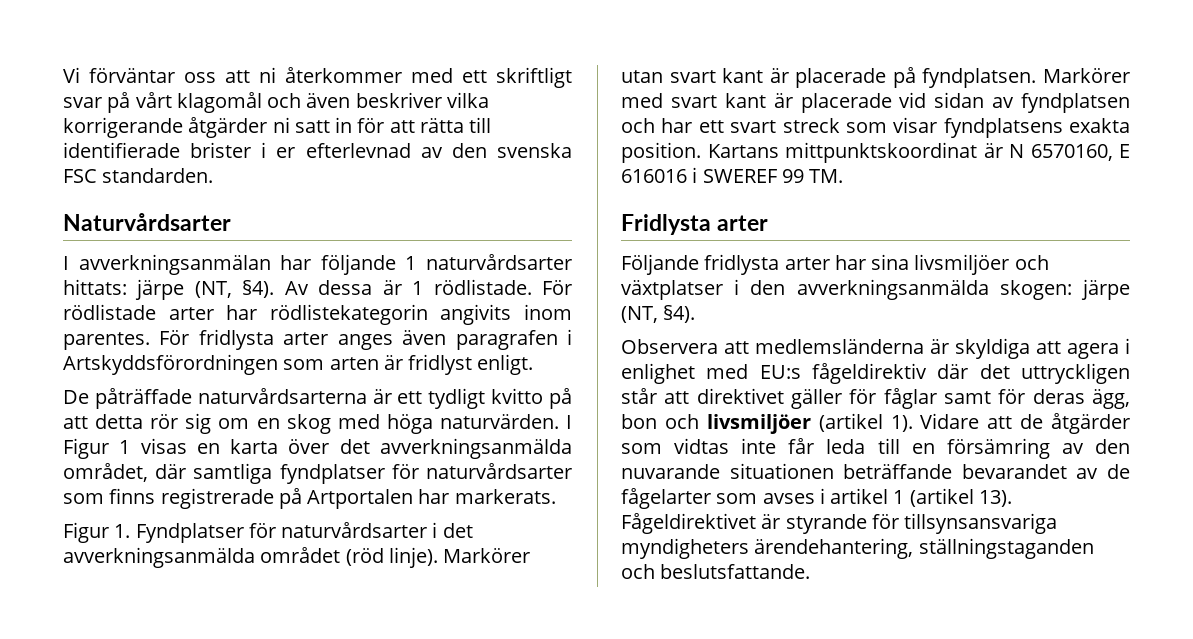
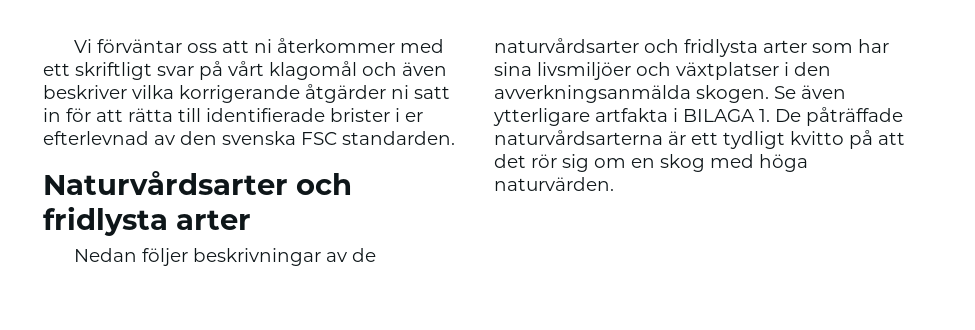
[63,254,572,275] [63,279,572,300] [63,304,572,325] [63,329,572,350] [63,354,534,375] // I avverkningsanmälan har följande 1 naturvårdsarter hittats: järpe (NT, §4). Av dessa är 1 rödlistade. För rödlistade arter har rödlistekategorin angivits inom parentes. För fridlysta arter anges även paragrafen i Artskyddsförordningen som arten är fridlyst enligt. // -> [296,173,352,195] [43,206,251,236] [74,248,377,266] [494,38,889,57] [494,62,831,80] [494,85,846,103] [493,108,770,126] och fridlysta arter // Nedan följer beskrivningar av de naturvårdsarter och fridlysta arter som har sina livsmiljöer och växtplatser i den avverkningsanmälda skogen. Se även ytterligare artfakta i BILAGA 1.
[95,414,144,429] detta -> [494,154,526,168] det
[566,415,573,429] [63,438,572,459] [63,463,572,484] [63,488,556,509] [63,522,473,543] [63,547,531,568] [621,67,1130,88] [621,92,1130,113] [621,117,1130,138] [621,142,1130,163] [621,167,844,183] [621,214,769,235] [621,254,1049,275] [621,279,1130,300] [621,305,696,323] [621,338,1130,359] [621,363,1130,384] [621,388,1130,409] [621,413,1130,434] [621,438,1130,459] [621,463,1130,479] [621,488,1012,509] [621,513,1058,534] [621,538,1094,559] [621,564,811,579] I Figur 1 visas en karta över det avverkningsanmälda området, där samtliga fyndplatser för naturvårdsarter som finns registrerade på Artportalen har markerats. // Figur 1. Fyndplatser för naturvårdsarter i det avverkningsanmälda området (röd linje). Markörer utan svart kant är placerade på fyndplatsen. Markörer med svart kant är placerade vid sidan av fyndplatsen och har ett svart streck som visar fyndplatsens exakta position. Kartans mittpunktskoordinat är N 6570160, E 616016 i SWEREF 99 TM. // Fridlysta arter // Följande fridlysta arter har sina livsmiljöer och växtplatser i den avverkningsanmälda skogen: järpe (NT, §4). // Observera att medlemsländerna är skyldiga att agera i enlighet med EU:s fågeldirektiv där det uttryckligen står att direktivet gäller för fåglar samt för deras ägg, bon och livsmiljöer (artikel 1). Vidare att de åtgärder som vidtas inte får leda till en försämring av den nuvarande situationen beträffande bevarandet av de fågelarter som avses i artikel 1 (artikel 13). Fågeldirektivet är styrande för tillsynsansvariga myndigheters ärendehantering, ställningstaganden och beslutsfattande. -> (614, 184) none

